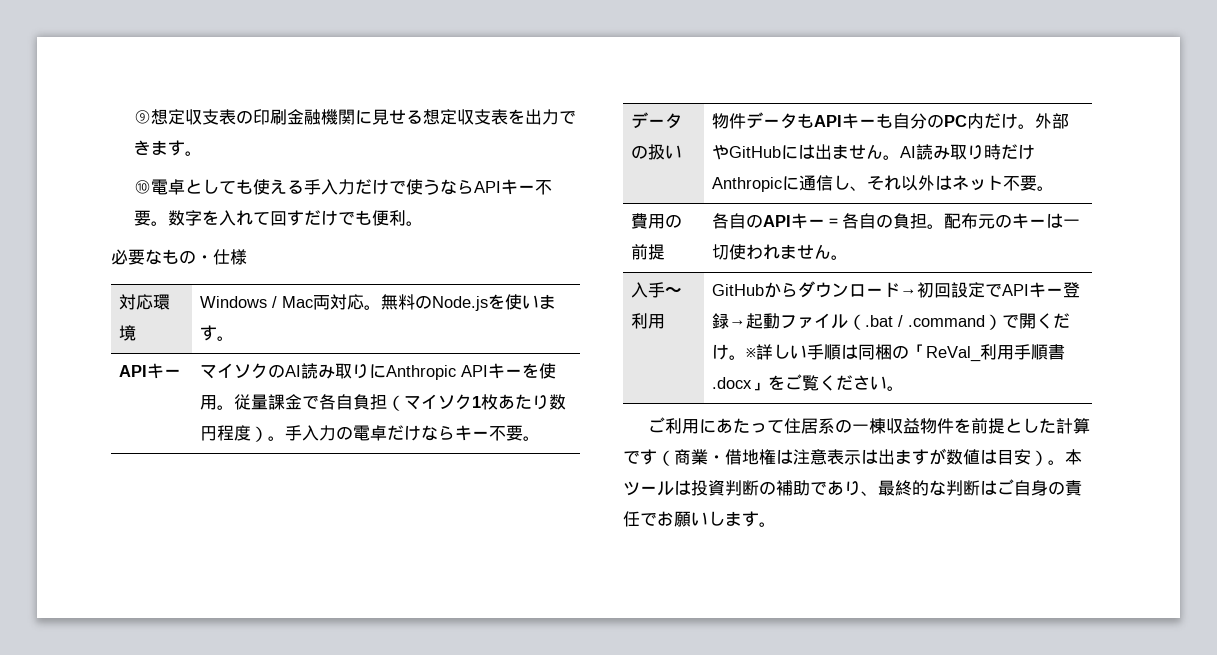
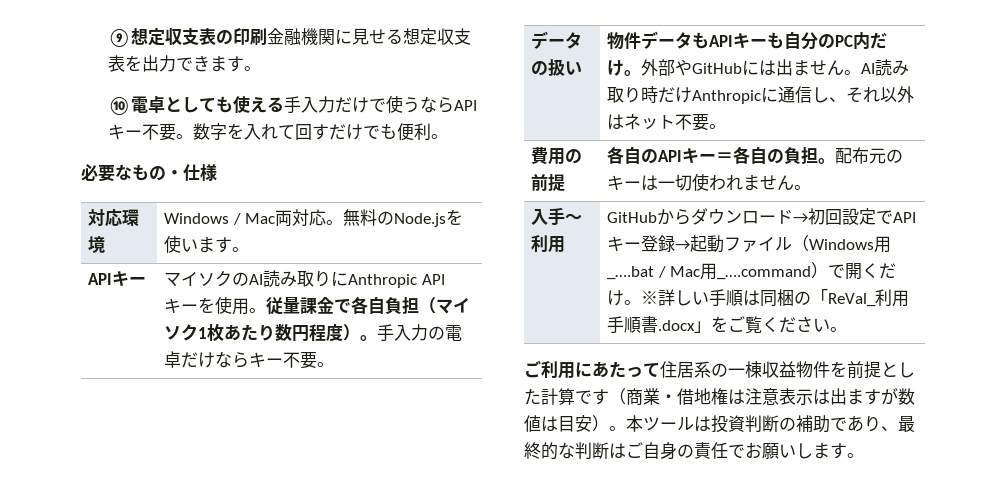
[865,315,986,327] .bat / .command -> [809,236,892,253] [607,263,812,280] Windows用_….bat / Mac用_….command

